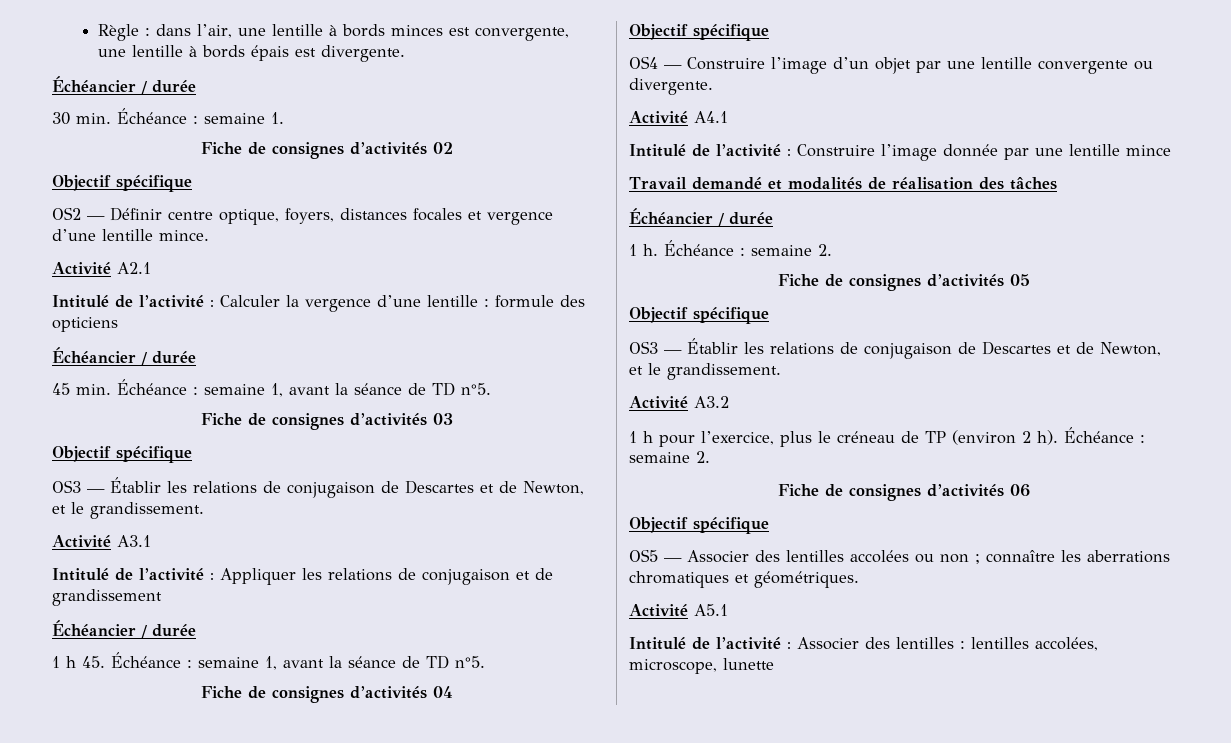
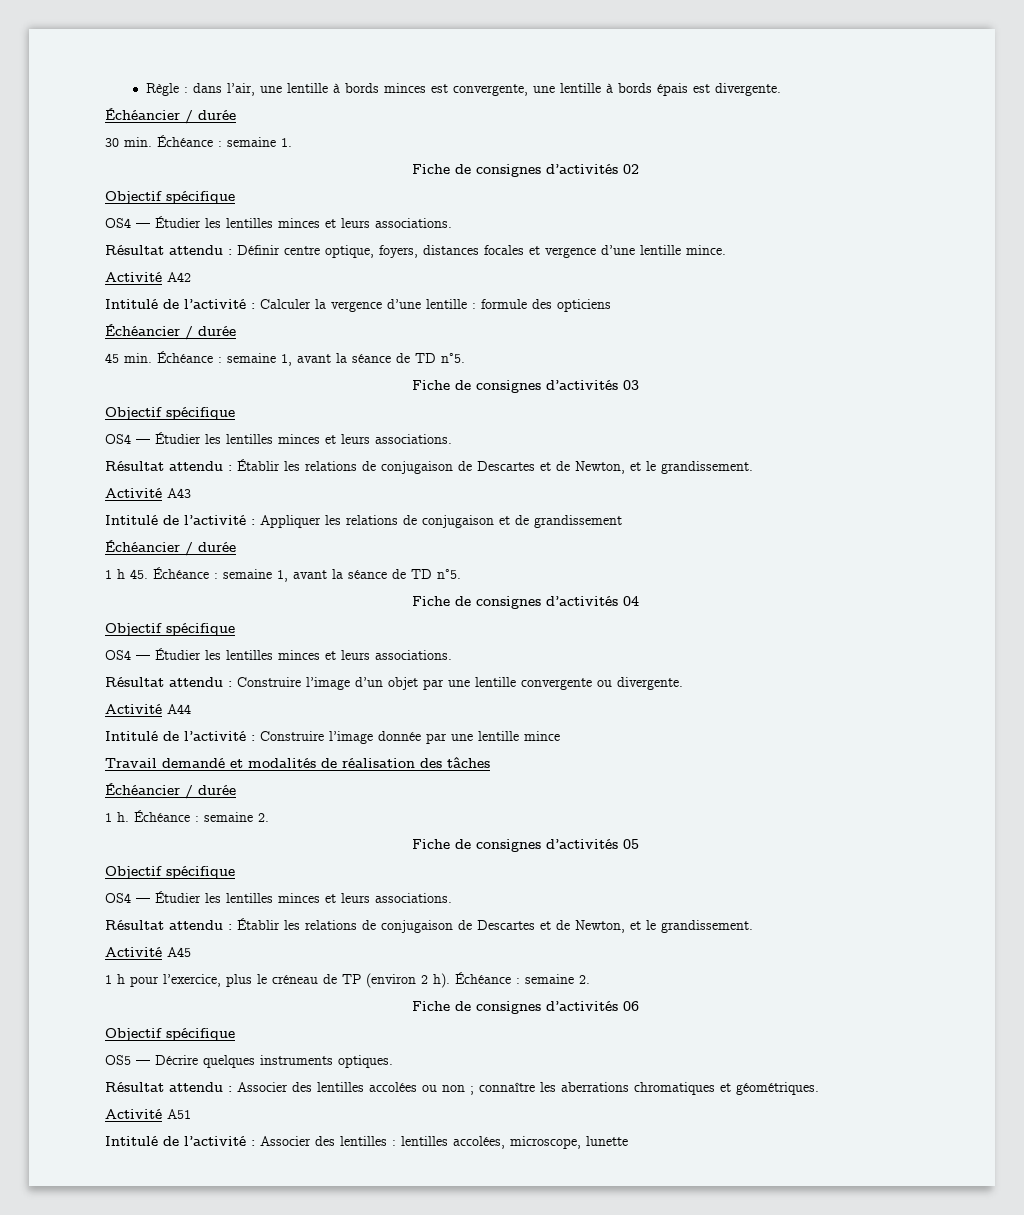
[52,207,105,220] OS2 — -> [105,216,452,228] [105,245,232,255] OS4 — Étudier les lentilles minces et leurs associations. // Résultat attendu :
[117,262,151,274] A2.1 -> [167,272,191,282] A42
[52,480,105,493] OS3 — -> [105,432,452,444] [105,461,232,471] OS4 — Étudier les lentilles minces et leurs associations. // Résultat attendu :
[117,535,151,547] A3.1 -> [167,488,191,498] A43
(682, 67) none -> [155,648,452,660] [105,677,232,687] Étudier les lentilles minces et leurs associations. // Résultat attendu :
[694,111,728,123] A4.1 -> [167,704,191,714] A44
[629,341,682,354] OS3 — -> [105,891,452,903] [105,920,232,930] OS4 — Étudier les lentilles minces et leurs associations. // Résultat attendu :
[694,396,729,408] A3.2 -> [167,947,191,957] A45
(682, 560) none -> [155,1055,393,1068] [105,1082,232,1092] Décrire quelques instruments optiques. // Résultat attendu :
[694,604,728,616] A5.1 -> [167,1109,191,1119] A51

